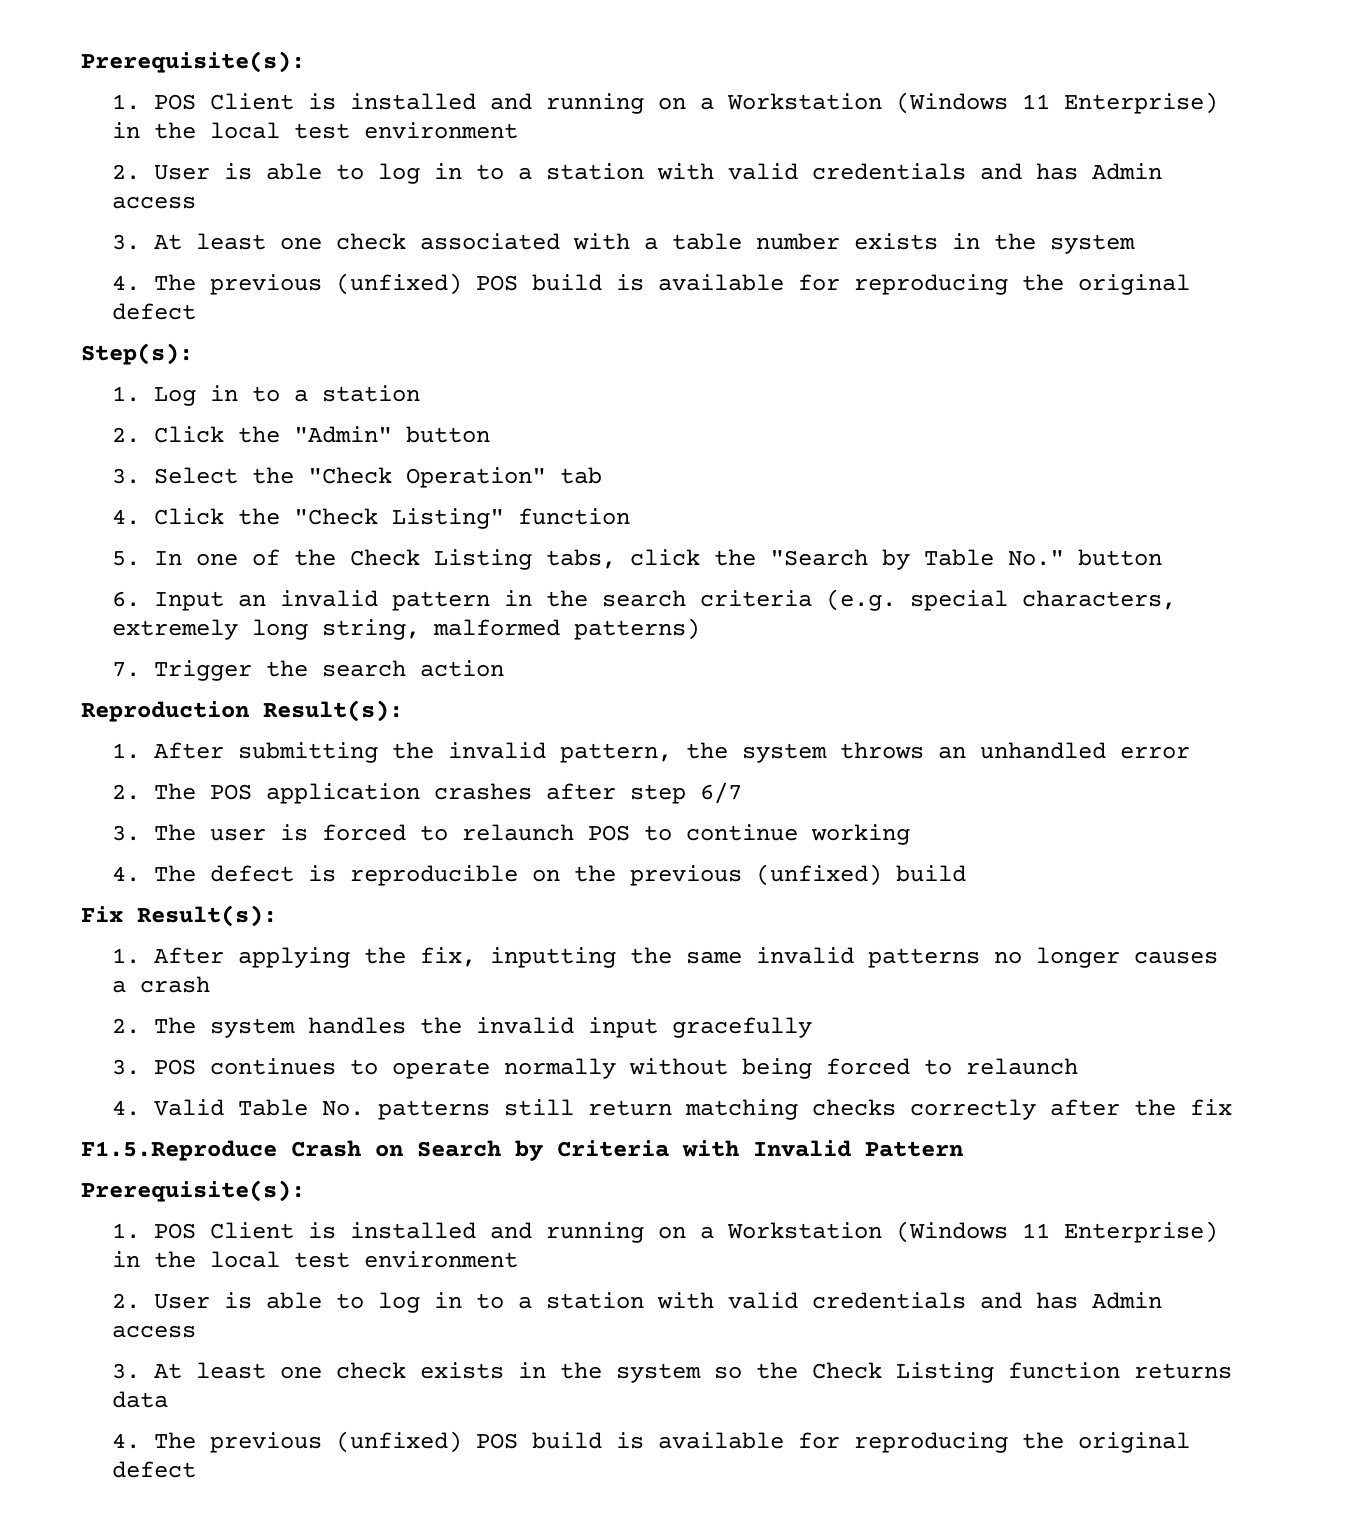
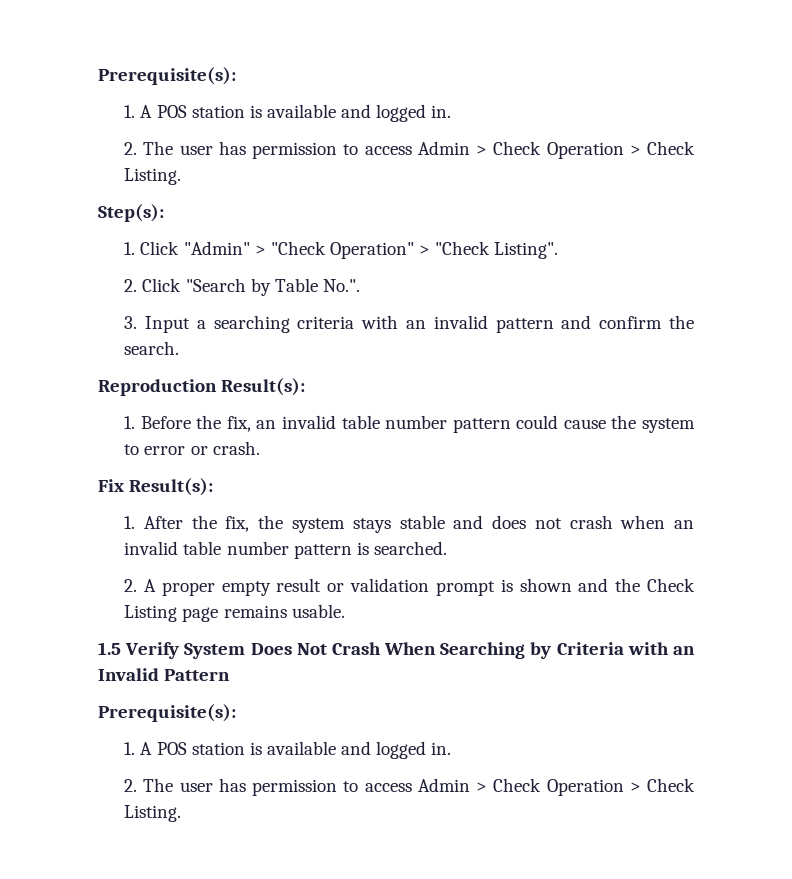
[81,51,305,73] [112,92,1219,114] [112,122,519,139] [112,163,1163,184] [112,196,197,209] [112,233,1136,254] [112,273,1191,295] [112,303,197,320] [81,343,193,365] [112,385,421,406] [112,426,491,443] [112,467,603,488] [112,508,631,529] [112,549,1163,570] [112,589,1177,611] [112,618,701,640] [112,660,505,681] [81,700,403,722] [112,742,1191,763] [112,782,743,804] [112,824,911,845] [112,864,967,886] Prerequisite(s): // 1. POS Client is installed and running on a Workstation (Windows 11 Enterprise) in the local test environment // 2. User is able to log in to a station with valid credentials and has Admin access // 3. At least one check associated with a table number exists in the system // 4. The previous (unfixed) POS build is available for reproducing the original defect // Step(s): // 1. Log in to a station // 2. Click the "Admin" button // 3. Select the "Check Operation" tab // 4. Click the "Check Listing" function // 5. In one of the Check Listing tabs, click the "Search by Table No." button // 6. Input an invalid pattern in the search criteria (e.g. special characters, extremely long string, malformed patterns) // 7. Trigger the search action // Reproduction Result(s): // 1. After submitting the invalid pattern, the system throws an unhandled error // 2. The POS application crashes after step 6/7 // 3. The user is forced to relaunch POS to continue working // 4. The defect is reproducible on the previous (unfixed) build -> [98,67,236,85] [124,104,452,122] [124,141,695,159] [124,168,182,185] [98,204,164,222] [124,241,559,259] [124,278,360,296] [124,315,694,333] [124,341,180,355] [98,378,306,396] [124,415,695,433] [124,441,260,455] Prerequisite(s): // 1. A POS station is available and logged in. // 2. The user has permission to access Admin > Check Operation > Check Listing. // Step(s): // 1. Click "Admin" > "Check Operation" > "Check Listing". // 2. Click "Search by Table No.". // 3. Input a searching criteria with an invalid pattern and confirm the search. // Reproduction Result(s): // 1. Before the fix, an invalid table number pattern could cause the system to error or crash.
[238,947,1219,968] [112,976,211,993] [112,1017,813,1038] [112,1058,1079,1079] [112,1099,1233,1120] [81,1140,501,1161] applying the fix, inputting the same invalid patterns no longer causes a crash // 2. The system handles the invalid input gracefully // 3. POS continues to operate normally without being forced to relaunch // 4. Valid Table No. patterns still return matching checks correctly after the fix // F1.5.Reproduce Crash on Search -> [191,515,694,533] [124,541,447,559] [124,578,695,596] [124,604,345,622] [98,642,526,659] the fix, the system stays stable and does not crash when an invalid table number pattern is searched. // 2. A proper empty result or validation prompt is shown and the Check Listing page remains usable. // 1.5 Verify System Does Not Crash When Searching
(739, 1148) none -> [672,646,695,655] an
[154,1221,1219,1243] [112,1251,519,1268] [112,1292,1163,1313] [112,1325,197,1338] [112,1362,1233,1383] [112,1391,169,1408] [112,1431,1191,1453] [112,1461,197,1478] POS Client is installed and running on a Workstation (Windows 11 Enterprise) in the local test environment // 2. User is able to log in to a station with valid credentials and has Admin access // 3. At least one check exists in the system so the Check Listing function returns data // 4. The previous (unfixed) POS build is available for reproducing the original defect -> [140,741,452,759] [124,778,695,796] [124,805,182,822] A POS station is available and logged in. // 2. The user has permission to access Admin > Check Operation > Check Listing.

